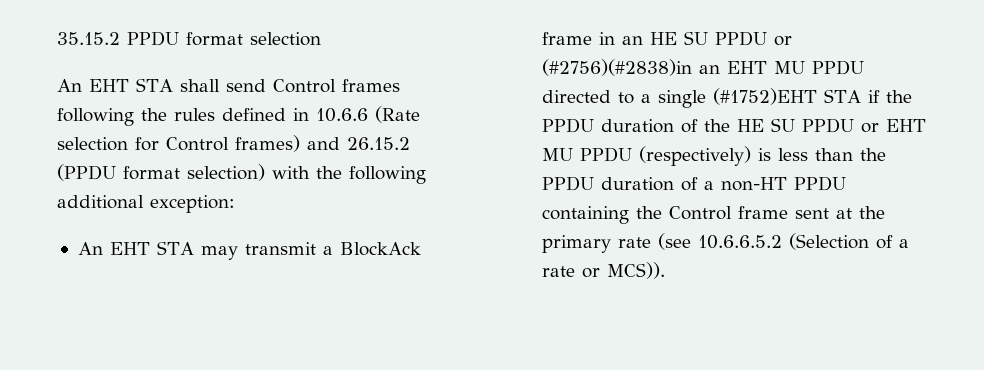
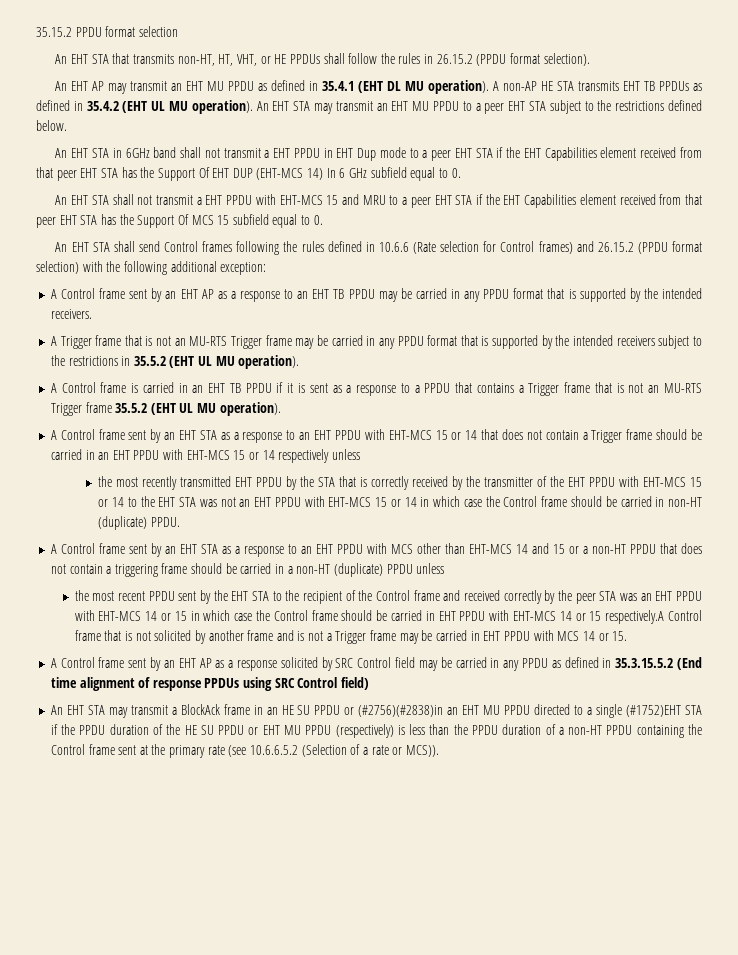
(321, 39) none -> [55,53,590,66] [55,80,702,94] [36,100,702,114] [36,120,67,131] [55,147,703,161] [36,167,461,181] [55,194,702,208] [36,214,323,228] // An EHT STA that transmits non-HT, HT, VHT, or HE PPDUs shall follow the rules in 26.15.2 (PPDU format selection). // An EHT AP may transmit an EHT MU PPDU as defined in 35.4.1 (EHT DL MU operation). A non-AP HE STA transmits EHT TB PPDUs as defined in 35.4.2 (EHT UL MU operation). An EHT STA may transmit an EHT MU PPDU to a peer EHT STA subject to the restrictions defined below. // An EHT STA in 6GHz band shall not transmit a EHT PPDU in EHT Dup mode to a peer EHT STA if the EHT Capabilities element received from that peer EHT STA has the Support Of EHT DUP (EHT-MCS 14) In 6 GHz subfield equal to 0. // An EHT STA shall not transmit a EHT PPDU with EHT-MCS 15 and MRU to a peer EHT STA if the EHT Capabilities element received from that peer EHT STA has the Support Of MCS 15 subfield equal to 0.
(235, 204) none -> [50,288,702,302] [50,309,92,319] [50,335,702,349] [50,355,300,369] [50,382,703,396] [50,402,281,416] [50,429,703,443] [50,449,360,463] [98,476,703,490] [98,496,702,507] [98,516,181,530] [50,543,703,557] [50,563,445,577] [74,590,703,604] [74,610,703,624] [74,630,628,644] [50,657,702,671] [50,677,370,691] // A Control frame sent by an EHT AP as a response to an EHT TB PPDU may be carried in any PPDU format that is supported by the intended receivers. // A Trigger frame that is not an MU-RTS Trigger frame may be carried in any PPDU format that is supported by the intended receivers subject to the restrictions in 35.5.2 (EHT UL MU operation). // A Control frame is carried in an EHT TB PPDU if it is sent as a response to a PPDU that contains a Trigger frame that is not an MU-RTS Trigger frame 35.5.2 (EHT UL MU operation). // A Control frame sent by an EHT STA as a response to an EHT PPDU with EHT-MCS 15 or 14 that does not contain a Trigger frame should be carried in an EHT PPDU with EHT-MCS 15 or 14 respectively unless // the most recently transmitted EHT PPDU by the STA that is correctly received by the transmitter of the EHT PPDU with EHT-MCS 15 or 14 to the EHT STA was not an EHT PPDU with EHT-MCS 15 or 14 in which case the Control frame should be carried in non-HT (duplicate) PPDU. // A Control frame sent by an EHT STA as a response to an EHT PPDU with MCS other than EHT-MCS 14 and 15 or a non-HT PPDU that does not contain a triggering frame should be carried in a non-HT (duplicate) PPDU unless // the most recent PPDU sent by the EHT STA to the recipient of the Control frame and received correctly by the peer STA was an EHT PPDU with EHT-MCS 14 or 15 in which case the Control frame should be carried in EHT PPDU with EHT-MCS 14 or 15 respectively.A Control frame that is not solicited by another frame and is not a Trigger frame may be carried in EHT PPDU with MCS 14 or 15. // A Control frame sent by an EHT AP as a response solicited by SRC Control field may be carried in any PPDU as defined in 35.3.15.5.2 (End time alignment of response PPDUs using SRC Control field)

